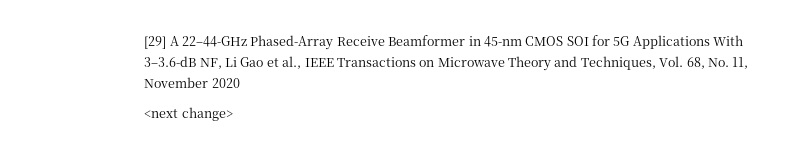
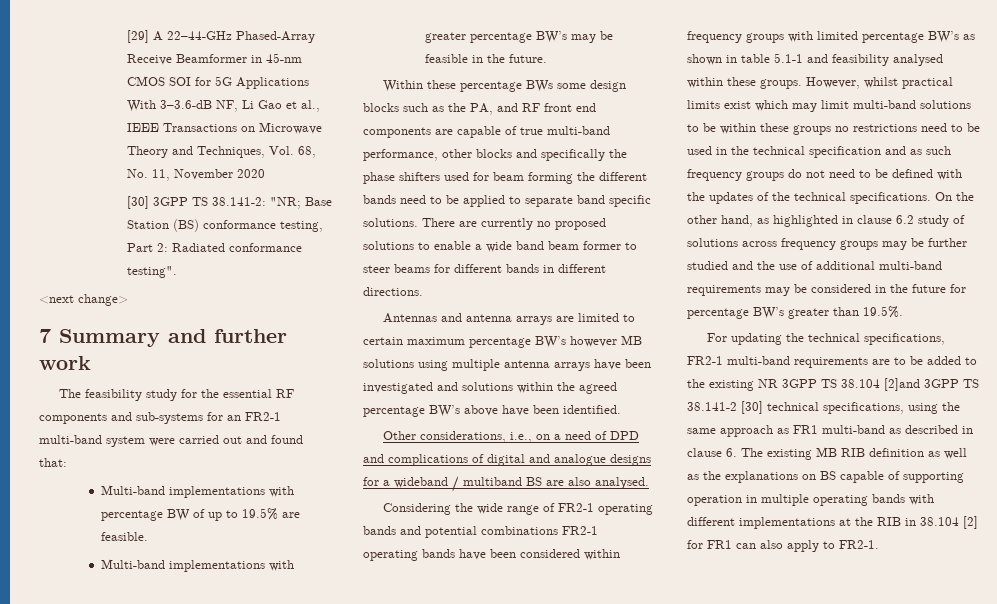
[144,107,233,121] <next change> -> [126,196,332,209] [126,219,323,232] [126,243,302,252] [126,266,177,278] [39,294,128,306] [39,329,287,347] [39,356,91,370] [58,389,294,401] [39,412,281,424] [39,435,303,447] [39,458,67,467] [100,485,294,498] [100,508,300,521] [100,532,148,541] [100,559,294,572] [424,31,613,43] [424,54,547,63] [382,80,626,92] [363,103,596,115] [363,126,610,138] [363,149,627,161] [363,172,647,184] [363,195,651,207] [363,218,606,230] [363,241,637,252] [363,264,606,273] [363,287,423,296] [382,313,635,325] [363,335,642,348] [363,359,651,371] [363,382,617,394] [363,405,621,417] [382,431,639,443] [363,454,651,466] [363,476,649,492] [382,503,653,515] [363,526,598,538] [363,549,620,561] [687,31,975,43] [687,53,943,66] [687,77,953,89] [687,100,971,112] [687,123,980,135] [687,146,951,158] [687,169,962,181] [687,192,974,204] [687,215,965,227] [687,238,967,250] [687,261,942,270] [687,284,966,296] [687,306,903,319] [706,333,945,345] [687,356,977,368] [687,378,979,391] [687,401,960,414] [687,425,973,437] [687,447,967,460] [687,471,964,483] [687,494,934,506] [687,516,978,529] [687,540,879,552] [30] 3GPP TS 38.141-2: "NR; Base Station (BS) conformance testing, Part 2: Radiated conformance testing". // <next change> // 7 Summary and further work // The feasibility study for the essential RF components and sub-systems for an FR2-1 multi-band system were carried out and found that: // Multi-band implementations with percentage BW of up to 19.5% are feasible. // Multi-band implementations with greater percentage BW’s may be feasible in the future. // Within these percentage BWs some design blocks such as the PA, and RF front end components are capable of true multi-band performance, other blocks and specifically the phase shifters used for beam forming the different bands need to be applied to separate band specific solutions. There are currently no proposed solutions to enable a wide band beam former to steer beams for different bands in different directions. // Antennas and antenna arrays are limited to certain maximum percentage BW’s however MB solutions using multiple antenna arrays have been investigated and solutions within the agreed percentage BW’s above have been identified. // Other considerations, i.e., on a need of DPD and complications of digital and analogue designs for a wideband / multiband BS are also analysed. // Considering the wide range of FR2-1 operating bands and potential combinations FR2-1 operating bands have been considered within frequency groups with limited percentage BW’s as shown in table 5.1-1 and feasibility analysed within these groups. However, whilst practical limits exist which may limit multi-band solutions to be within these groups no restrictions need to be used in the technical specification and as such frequency groups do not need to be defined with the updates of the technical specifications. On the other hand, as highlighted in clause 6.2 study of solutions across frequency groups may be further studied and the use of additional multi-band requirements may be considered in the future for percentage BW’s greater than 19.5%. // For updating the technical specifications, FR2-1 multi-band requirements are to be added to the existing NR 3GPP TS 38.104 [2]and 3GPP TS 38.141-2 [30] technical specifications, using the same approach as FR1 multi-band as described in clause 6. The existing MB RIB definition as well as the explanations on BS capable of supporting operation in multiple operating bands with different implementations at the RIB in 38.104 [2] for FR1 can also apply to FR2-1.

